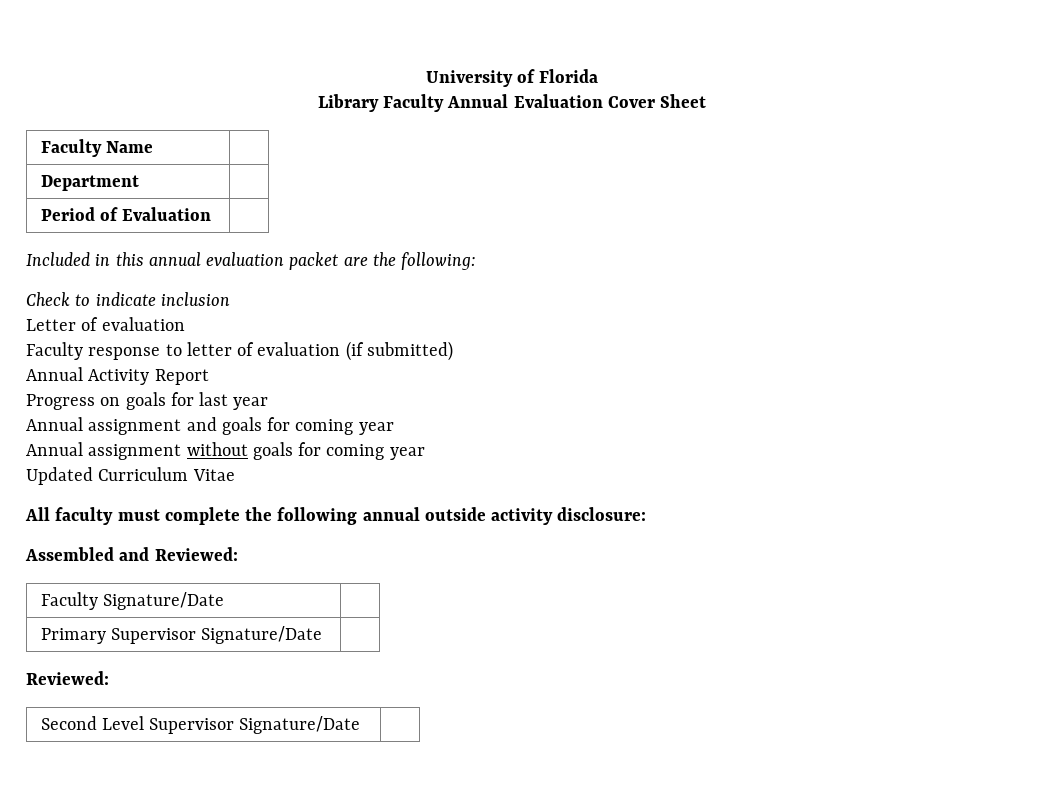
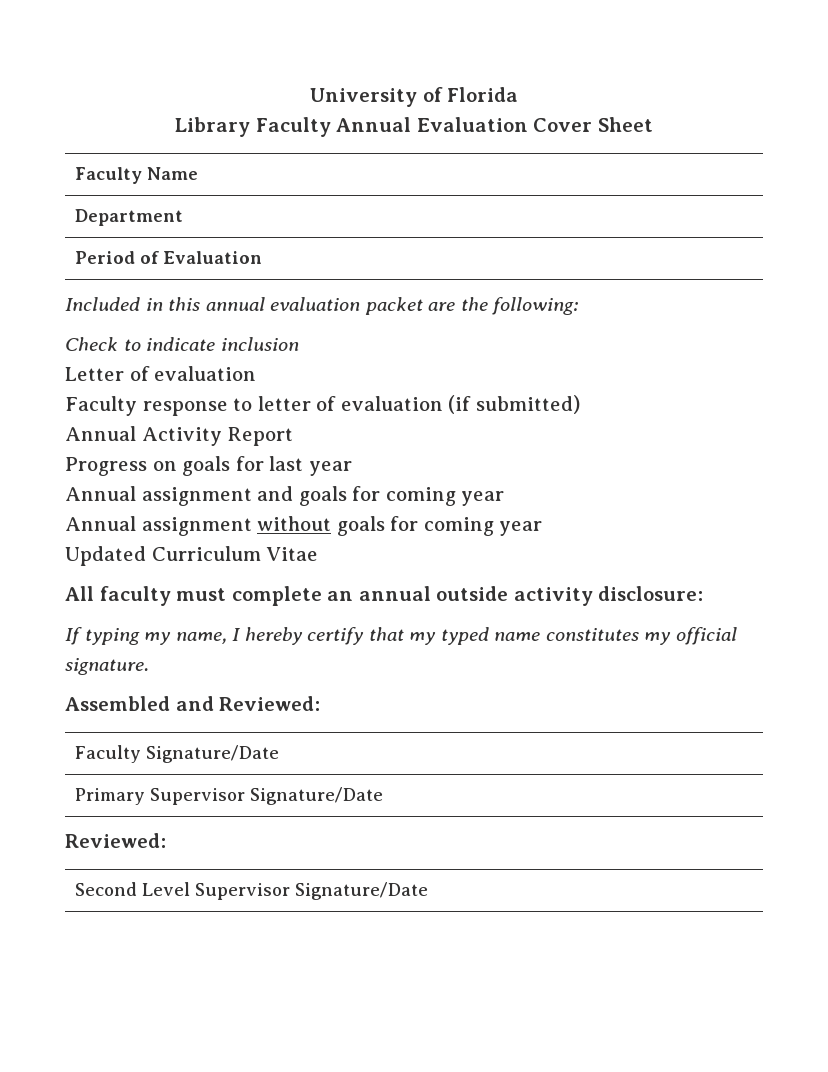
[245,507,358,525] the following -> [327,591,354,601] an
(647, 514) none -> [65,627,737,645] [65,658,149,675] // If typing my name, I hereby certify that my typed name constitutes my official signature.

